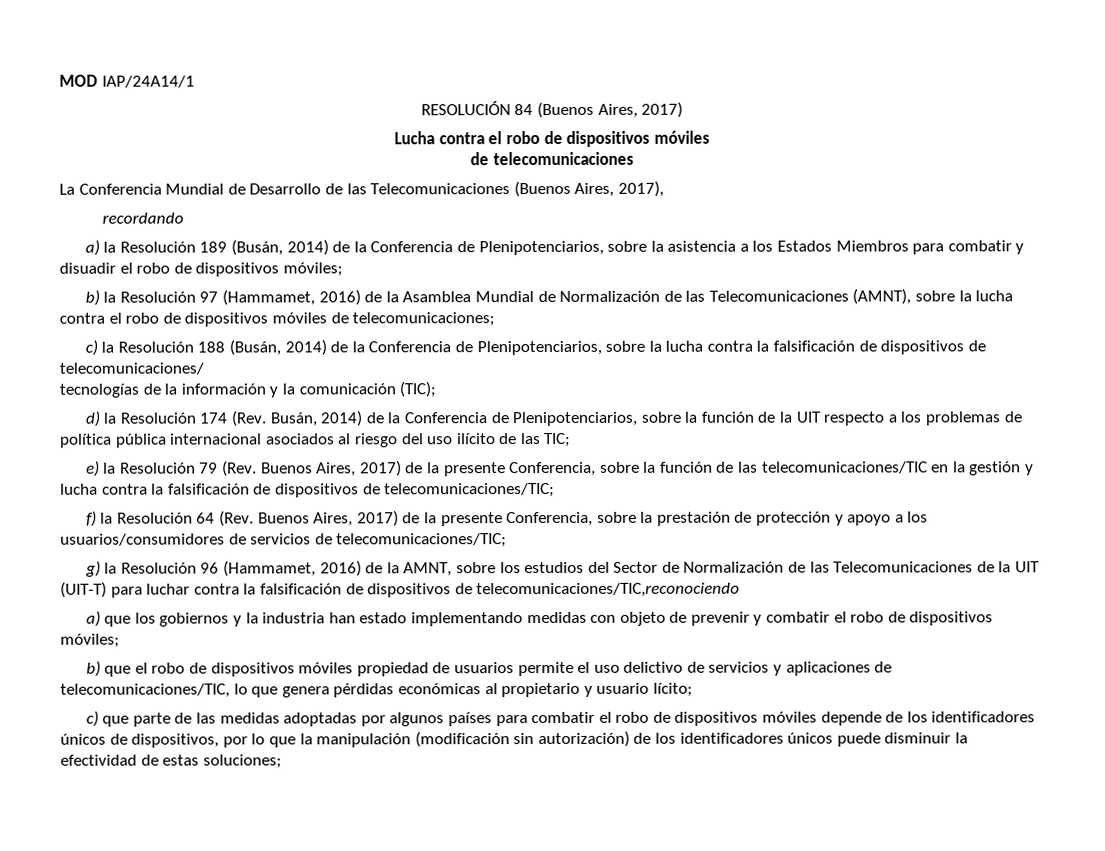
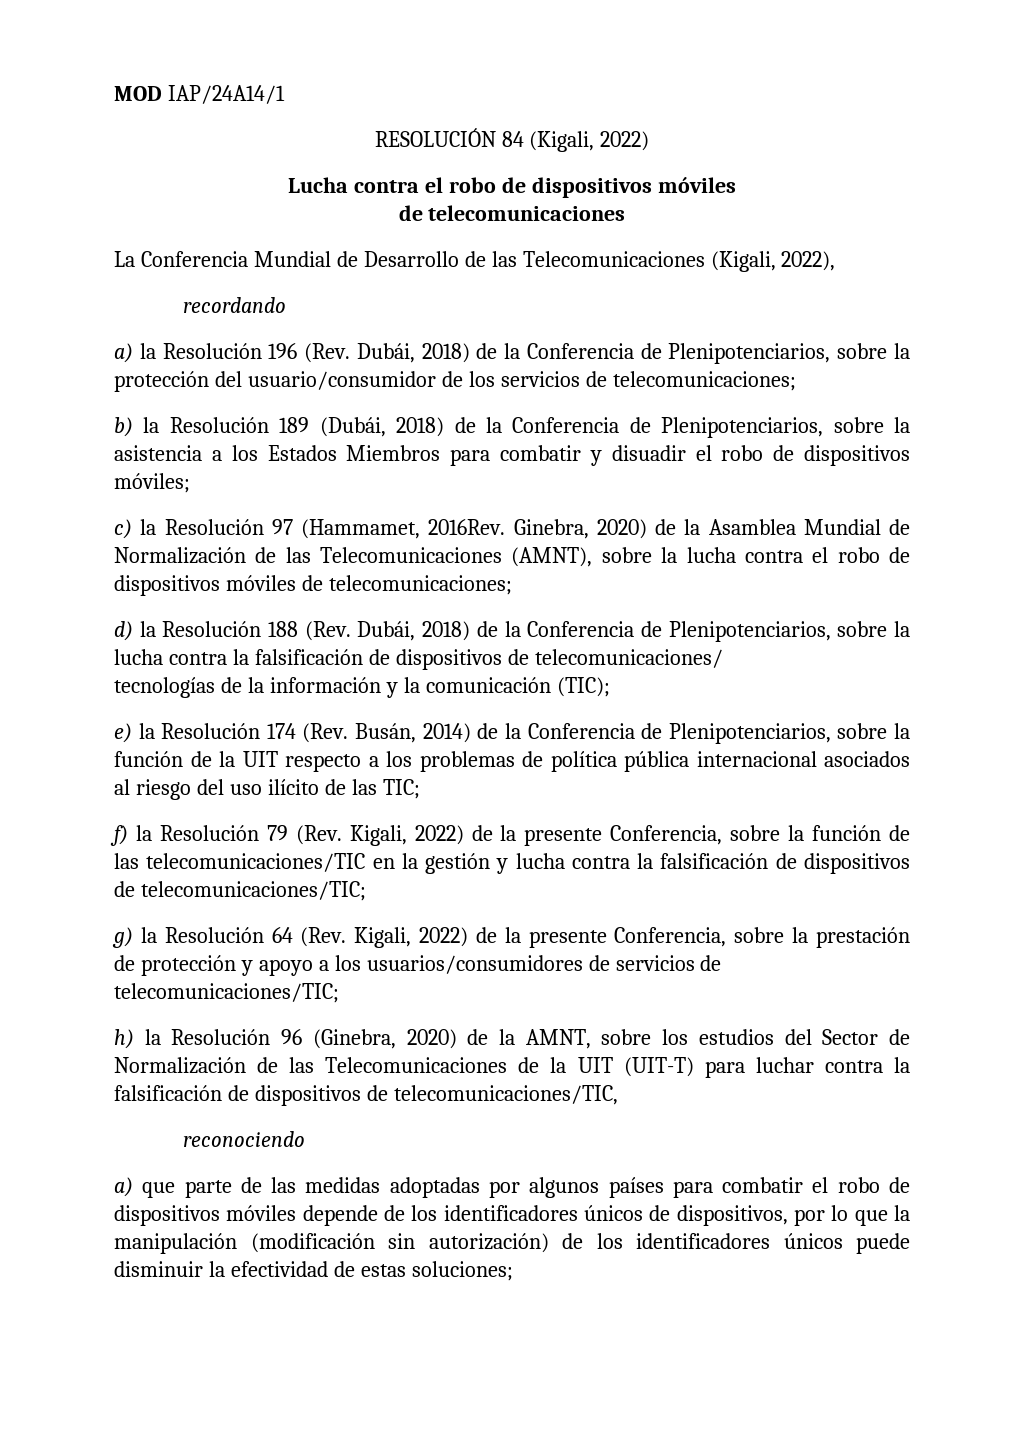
[537,101,684,119] (Buenos Aires, 2017) -> [529,131,650,152] (Kigali, 2022)
[513,180,664,198] (Buenos Aires, 2017), -> [710,251,836,272] (Kigali, 2022),
[199,239,329,256] 189 (Busán, 2014) -> [268,343,910,364] [114,371,796,392] [114,417,445,437] 196 (Rev. Dubái, 2018) de la Conferencia de Plenipotenciarios, sobre la protección del usuario/consumidor de los servicios de telecomunicaciones; // b) la Resolución 189 (Dubái, 2018)
[84,289,100,306] b) -> [114,519,132,539] c)
[318,289,361,306] 2016) -> [428,519,647,539] 2016Rev. Ginebra, 2020)
[84,339,98,356] c) -> [114,621,133,641] d)
[228,339,327,356] (Busán, 2014) -> [304,621,471,641] (Rev. Dubái, 2018)
[84,410,101,427] d) -> [114,723,132,743] e)
[85,460,100,477] e) -> [110,825,128,846] f)
[260,460,402,477] Buenos Aires, 2017) -> [349,825,464,846] Kigali, 2022)
[85,510,97,527] f) -> [112,927,133,948] g)
[257,510,399,527] Buenos Aires, 2017) -> [354,927,469,948] Kigali, 2022)
[84,560,101,577] g) -> [114,1029,134,1049] h)
[222,560,362,577] (Hammamet, 2016) -> [312,1029,457,1049] (Ginebra, 2020)
[476,582,741,598] telecomunicaciones/TIC,reconociendo -> [393,1085,618,1105] [183,1131,306,1147] telecomunicaciones/TIC, // reconociendo
[134,611,994,627] [60,633,120,648] [85,660,893,677] [60,682,693,698] [85,710,130,727] los gobiernos y la industria han estado implementando medidas con objeto de prevenir y combatir el robo de dispositivos móviles; // b) que el robo de dispositivos móviles propiedad de usuarios permite el uso delictivo de servicios y aplicaciones de telecomunicaciones/TIC, lo que genera pérdidas económicas al propietario y usuario lícito; // c) que -> (176, 1190) none

